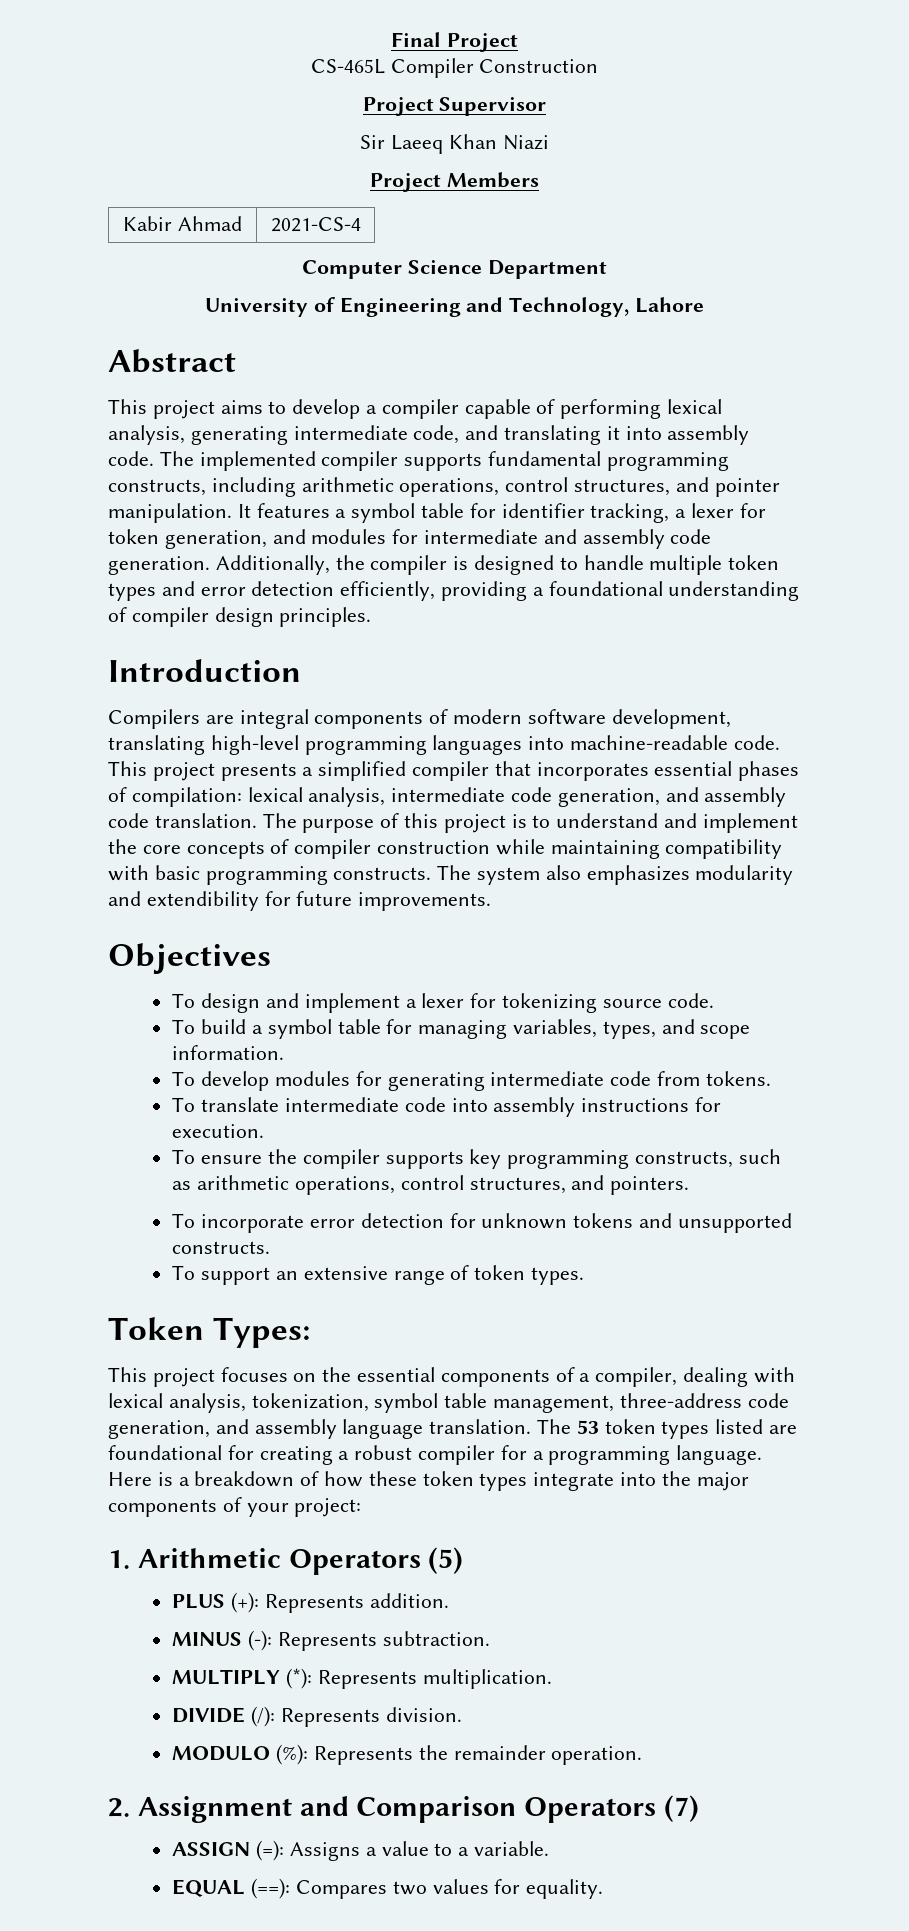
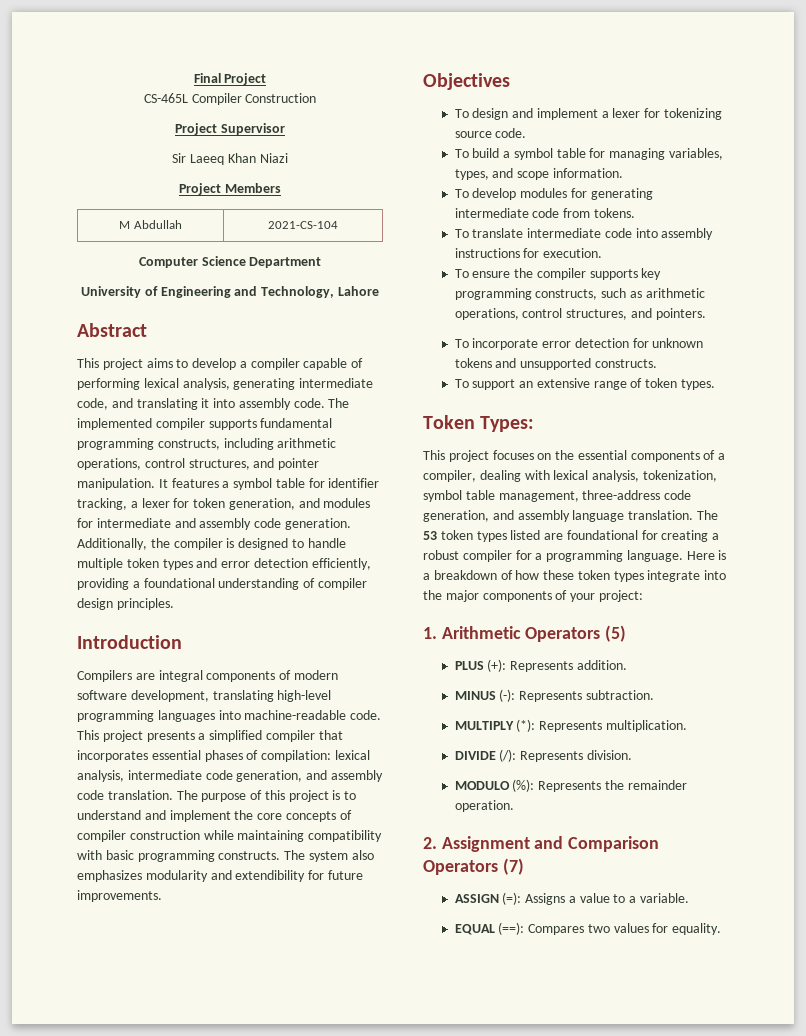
[123,216,242,231] [270,217,361,232] Kabir Ahmad | 2021-CS-4 -> [119,220,182,229] [268,221,338,229] M Abdullah | 2021-CS-104

